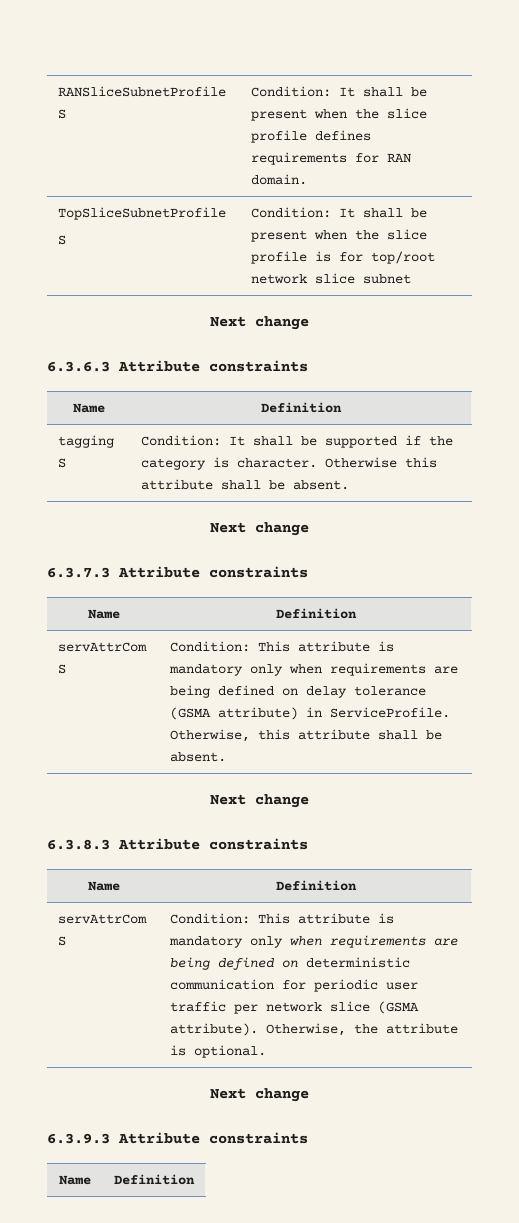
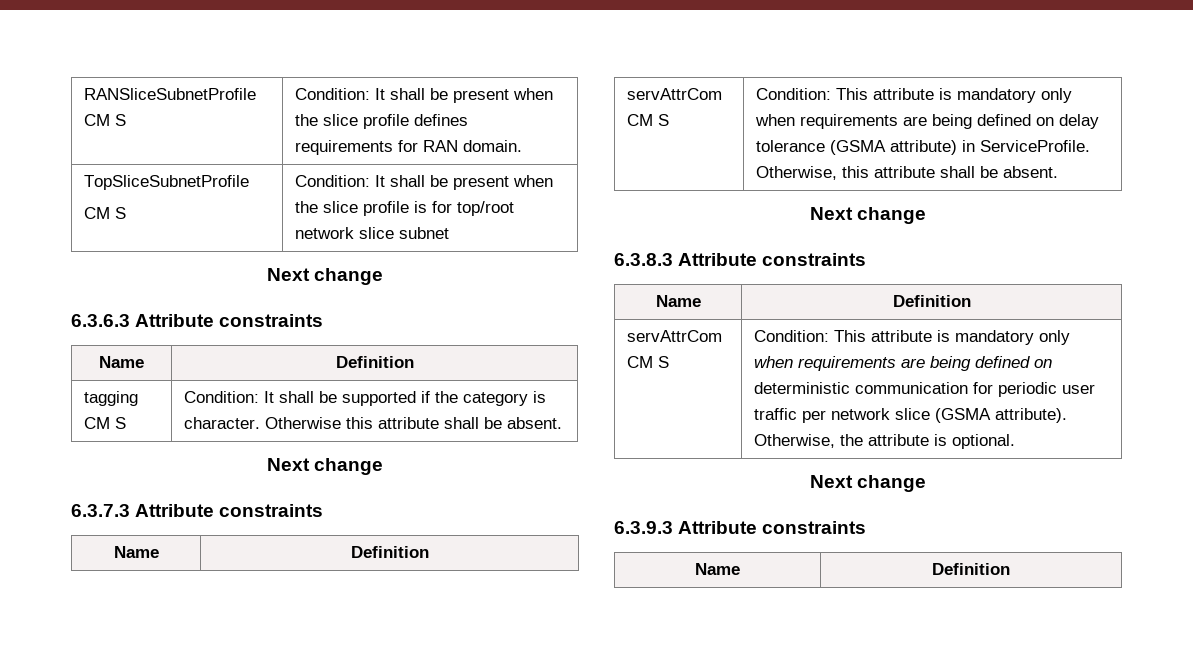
(227, 91) none -> [84,114,111,126] CM
(227, 213) none -> [84,207,111,219] CM
(115, 441) none -> [84,417,111,429] CM
(148, 647) none -> [627,114,654,126] CM
(148, 919) none -> [627,356,654,368] CM

